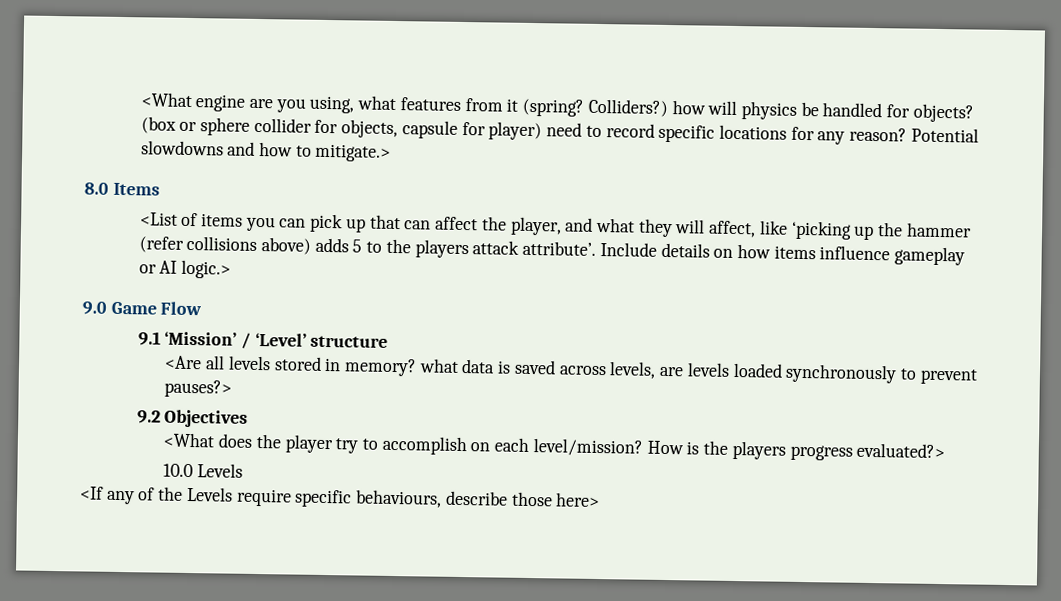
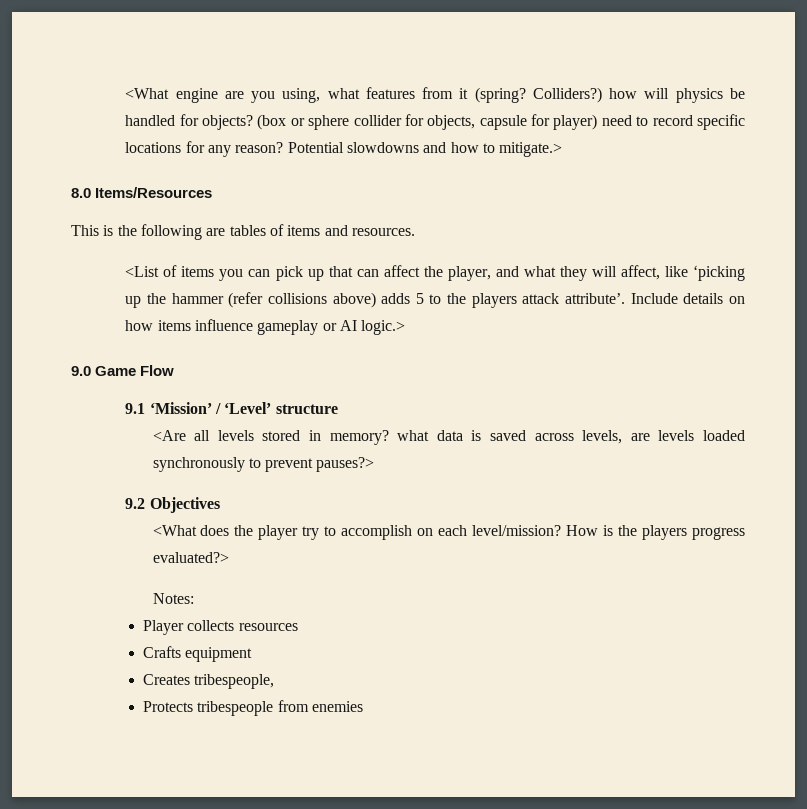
[112,182,160,196] Items -> [95,187,213,198] [71,224,415,240] Items/Resources // This is the following are tables of items and resources.
[163,463,244,478] [80,486,601,508] 10.0 Levels // <If any of the Levels require specific behaviours, describe those here> -> [152,593,194,604] [142,620,298,635] [142,646,253,662] [142,674,275,689] [142,700,363,716] Notes: // Player collects resources // Crafts equipment // Creates tribespeople, // Protects tribespeople from enemies

